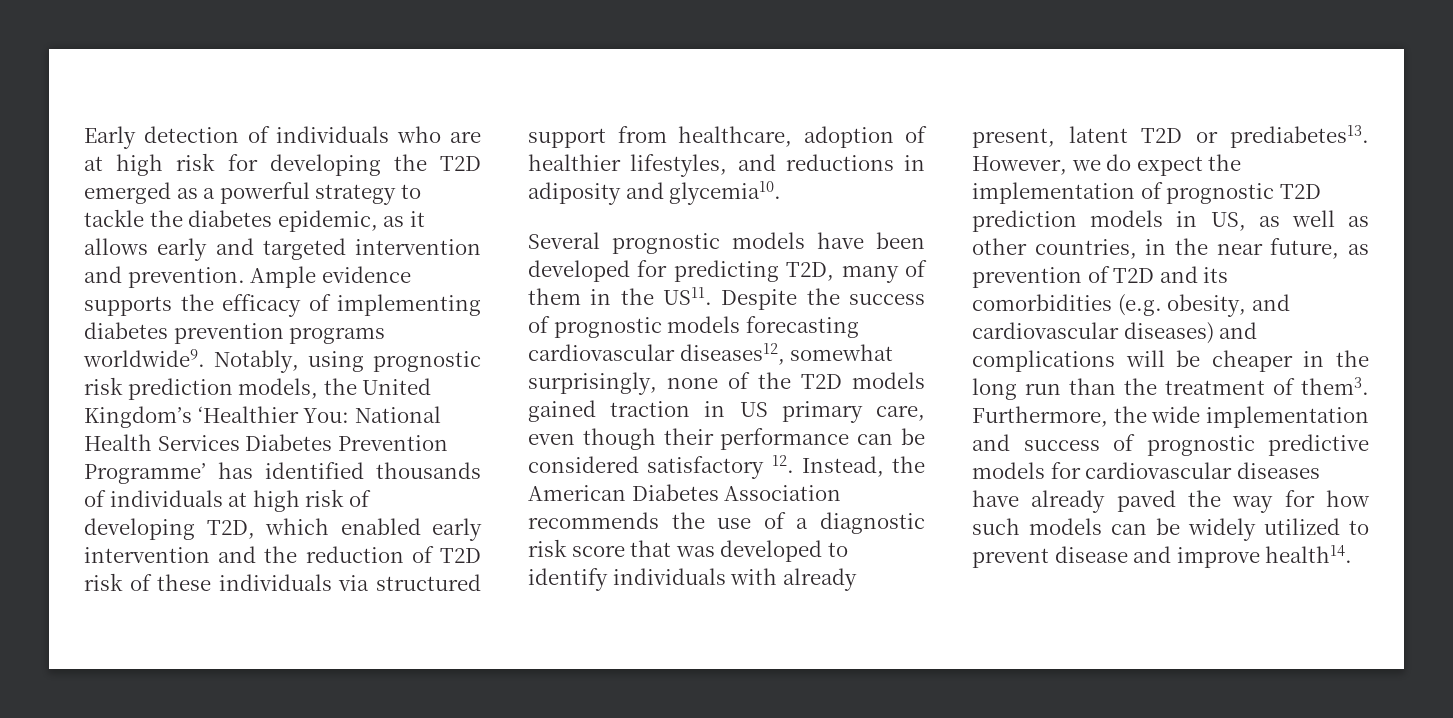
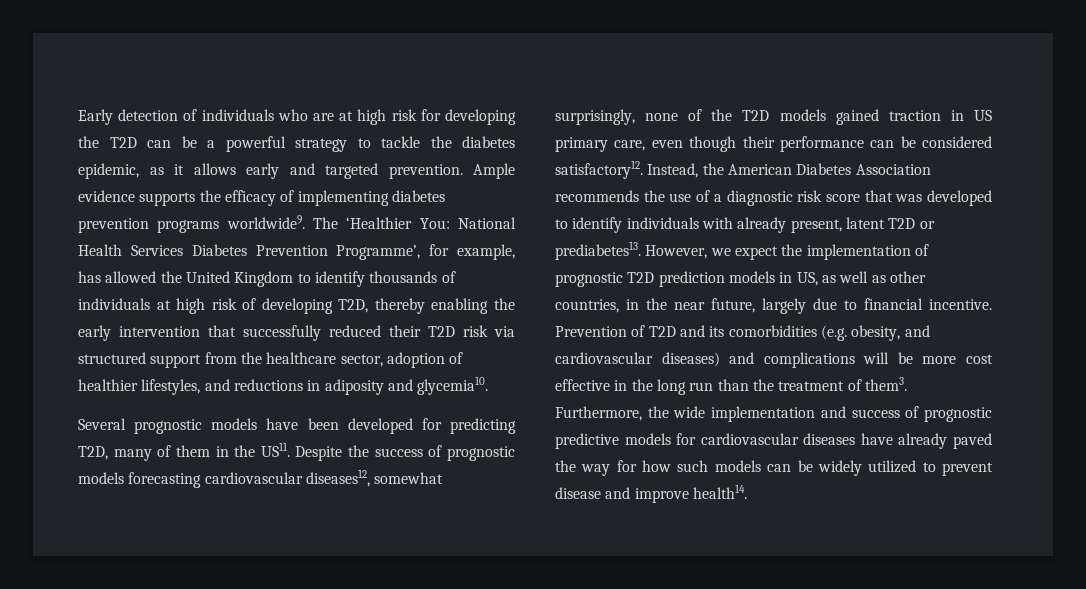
[84,182,198,204] emerged as -> [147,136,197,148] can be
[355,239,481,255] [84,266,122,283] intervention and -> (378, 171) none
[214,350,481,373] [84,377,432,400] [84,406,192,428] Notably, using prognostic risk prediction models, the United Kingdom’s -> [313,217,338,229] The
[84,462,364,484] Programme’ has identified -> [336,244,515,260] [78,271,365,287] Programme’, for example, has allowed the United Kingdom to identify
[265,518,482,541] [84,546,481,563] [84,573,332,591] which enabled early intervention and the reduction of T2D risk of these individuals -> [374,298,515,314] [78,325,488,341] thereby enabling the early intervention that successfully reduced their T2D risk
[678,126,792,147] healthcare, -> [240,352,383,367] the healthcare sector,
[647,455,794,479] satisfactory 12. -> [555,160,643,179] satisfactory12.
[1106,154,1132,171] do -> (731, 252) none
[1348,244,1369,255] [972,267,1082,288] as prevention -> [762,298,992,314] [555,326,627,337] largely due to financial incentive. Prevention
[1211,350,1293,372] cheaper -> [922,354,993,364] [555,379,610,391] more cost effective

